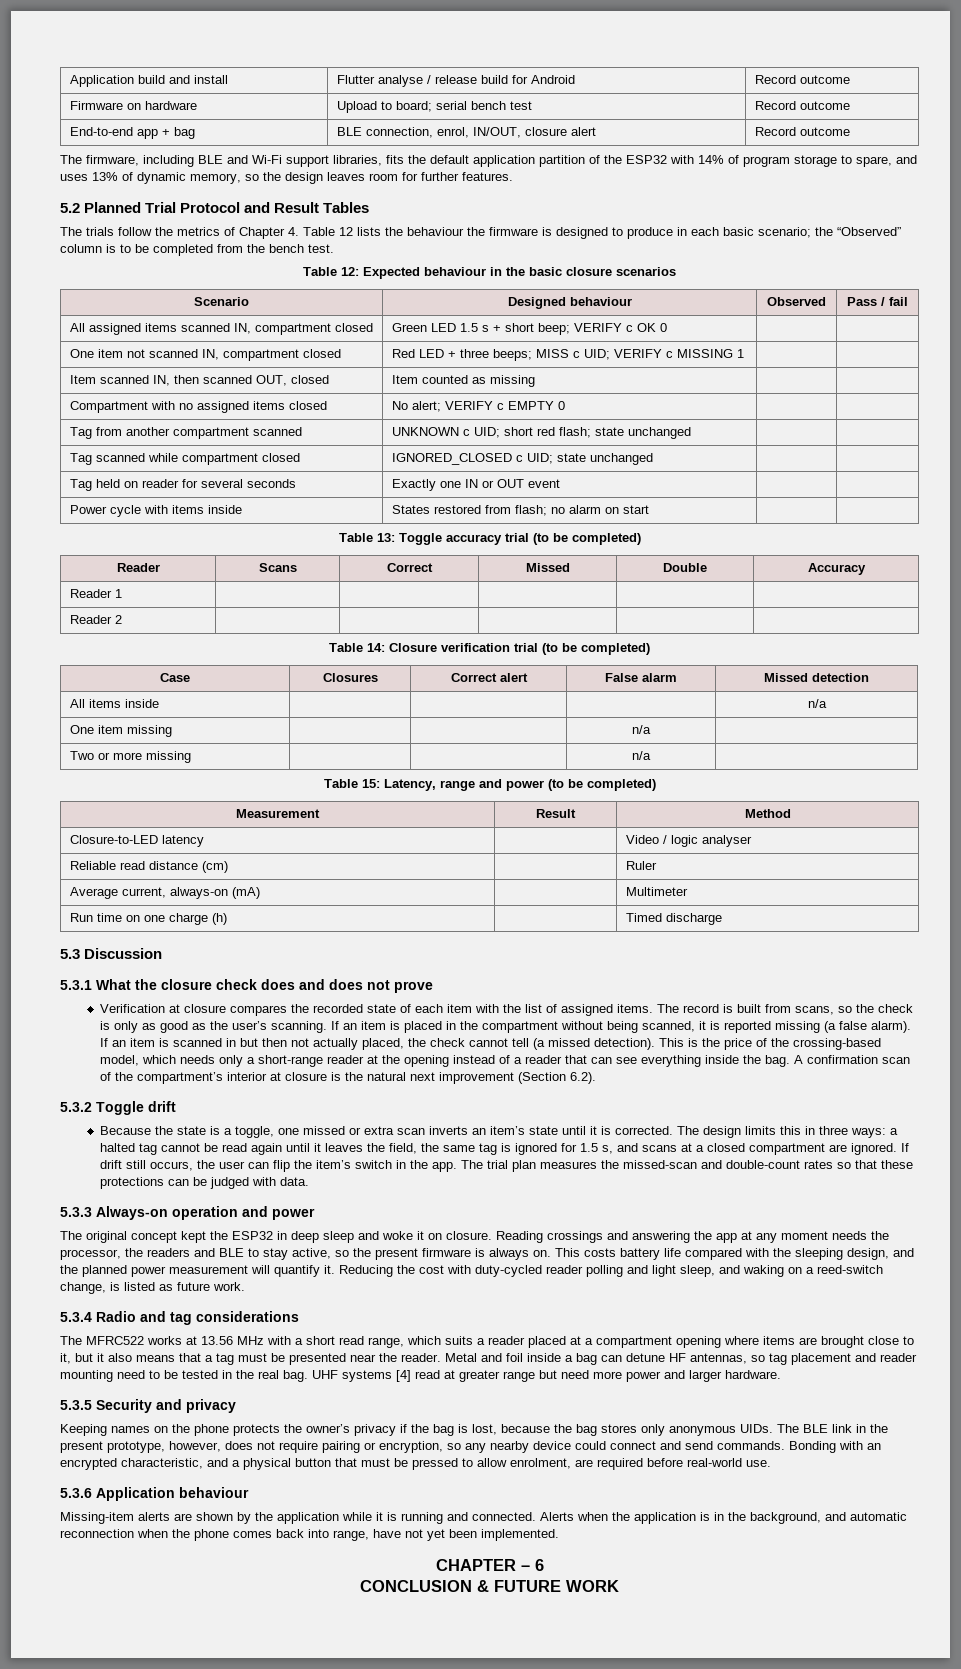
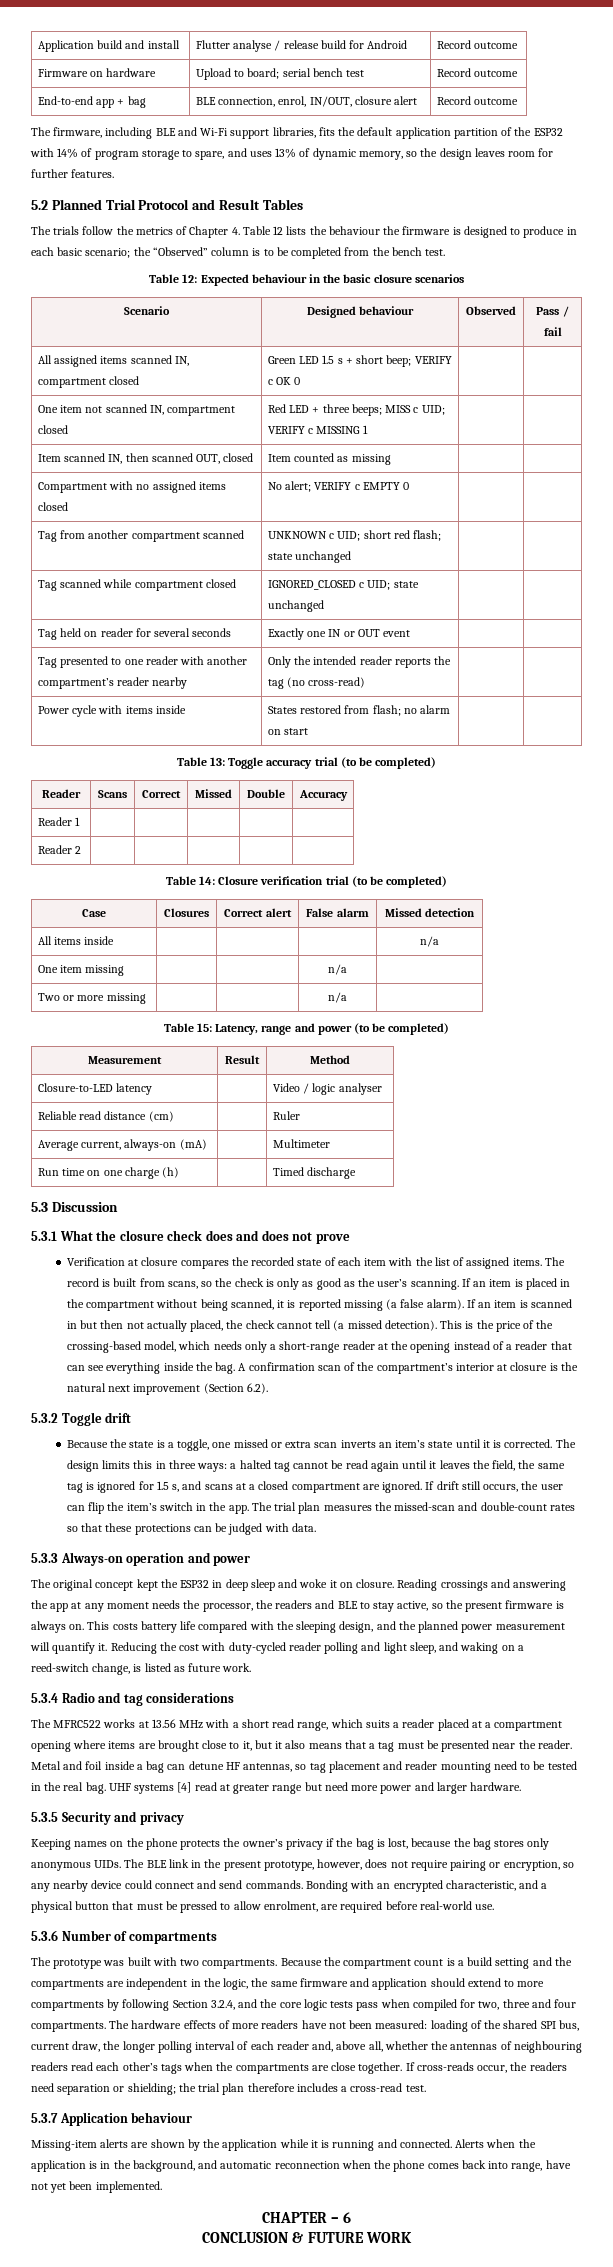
(560, 483) none -> [37,656,248,668] [37,677,188,689] [267,656,452,668] [267,677,366,689] // Tag presented to one reader with another compartment’s reader nearby | Only the intended reader reports the tag (no cross-read) | |
(92, 1493) none -> [61,1930,217,1944] [31,1957,572,1969] [31,1978,545,1990] [31,1999,577,2011] [31,2020,579,2032] [31,2041,582,2053] [31,2062,567,2074] [31,2083,426,2095] [31,2113,58,2123] Number of compartments // The prototype was built with two compartments. Because the compartment count is a build setting and the compartments are independent in the logic, the same firmware and application should extend to more compartments by following Section 3.2.4, and the core logic tests pass when compiled for two, three and four compartments. The hardware effects of more readers have not been measured: loading of the shared SPI bus, current draw, the longer polling interval of each reader and, above all, whether the antennas of neighbouring readers read each other’s tags when the compartments are close together. If cross-reads occur, the readers need separation or shielding; the trial plan therefore includes a cross-read test. // 5.3.7

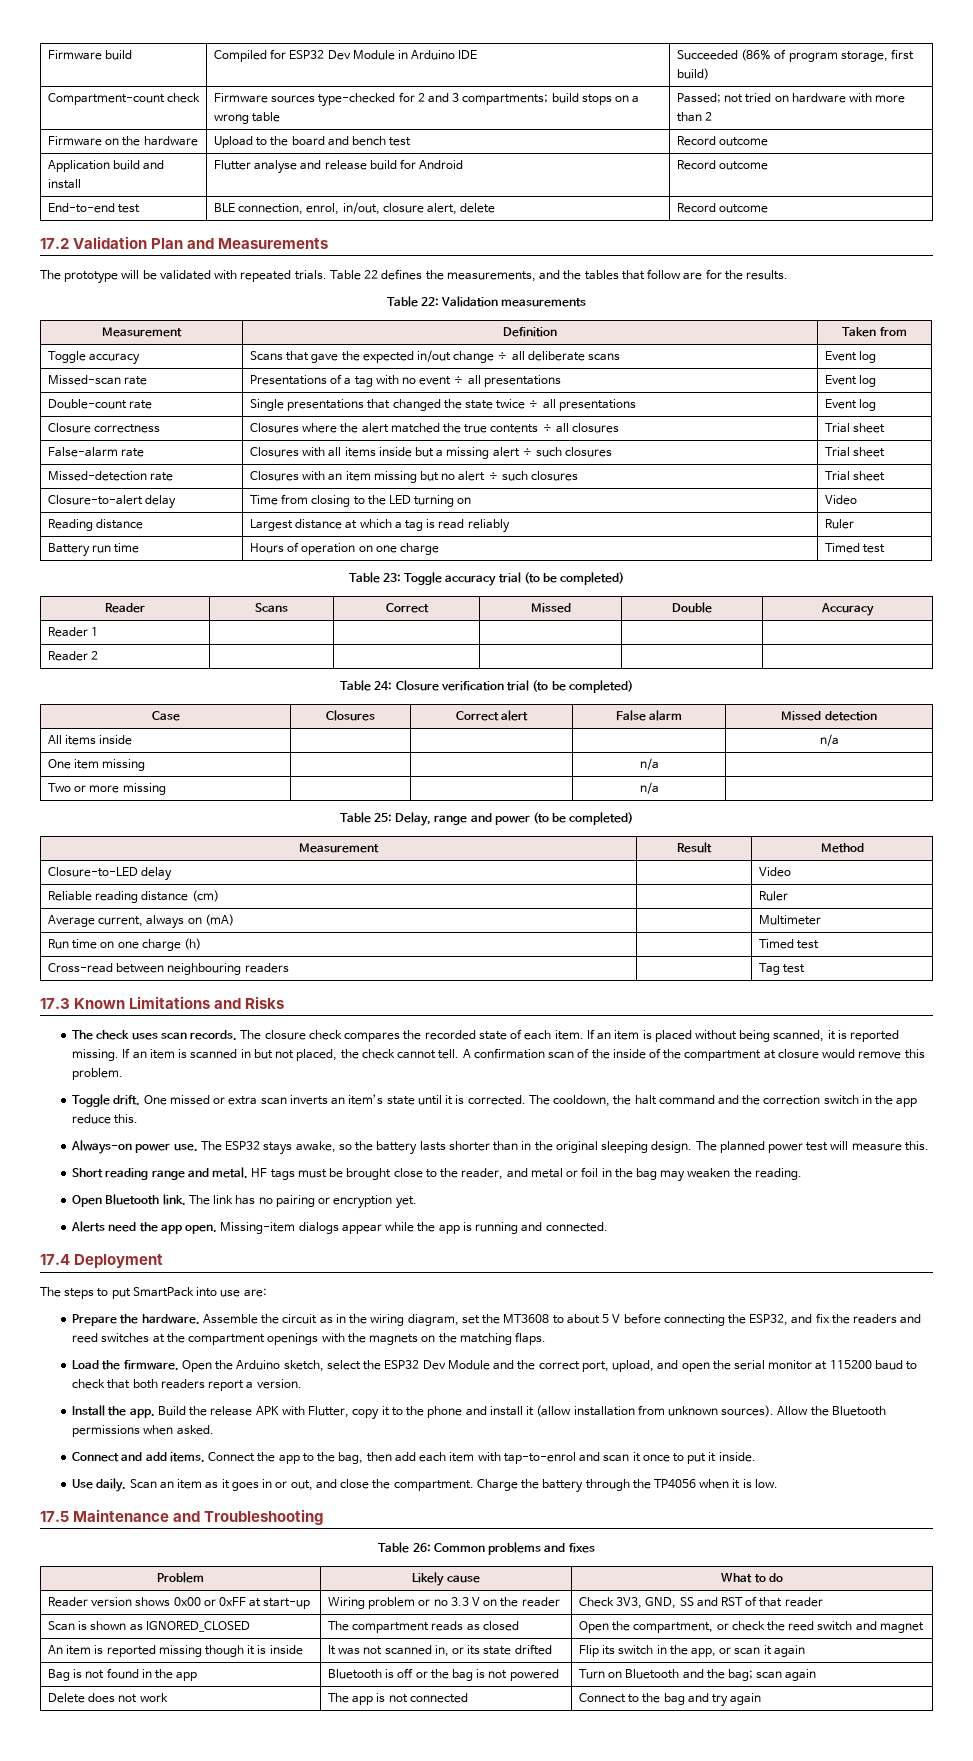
(37, 46) none -> [47,50,133,60] [213,49,478,62] [676,49,914,62] [676,68,709,80] [47,93,201,105] [213,92,640,107] [213,112,281,124] [676,93,906,103] [676,112,713,122] [47,136,198,146] [213,136,412,148] [676,136,769,146] Firmware build | Compiled for ESP32 Dev Module in Arduino IDE | Succeeded (86% of program storage, first build) // Compartment-count check | Firmware sources type-checked for 2 and 3 compartments; build stops on a wrong table | Passed; not tried on hardware with more than 2 // Firmware on the hardware | Upload to the board and bench test | Record outcome //
[274,40,281,51] / -> [300,160,322,170] and
[37,68,157,77] [195,68,365,80] [436,68,519,77] [37,96,146,108] [195,96,418,107] [436,96,519,105] [31,127,563,139] [30,148,554,160] [31,169,115,178] [31,199,303,210] [31,226,577,238] [31,247,446,259] [149,274,464,286] [124,306,170,315] [306,306,415,318] [466,306,516,315] [536,306,569,317] [543,327,562,336] [37,355,189,367] [37,376,140,388] [267,355,452,367] [267,377,301,385] [37,404,236,416] [37,425,68,434] [267,404,445,416] [267,425,368,434] [37,453,254,464] [267,453,391,465] [37,481,226,493] [37,502,68,511] [267,481,410,492] [37,530,244,542] [267,530,442,541] [267,551,352,563] [37,579,236,591] [267,580,419,590] [267,600,324,612] [37,628,232,640] [267,628,411,640] [37,656,248,668] [37,677,188,689] [267,656,452,668] [267,677,366,689] [37,705,186,717] [267,705,451,716] [267,728,309,735] [176,757,225,766] Firmware on hardware | Upload to board; serial bench test | Record outcome // End-to-end app + bag | BLE connection, enrol, IN/OUT, closure alert | Record outcome // The firmware, including BLE and Wi-Fi support libraries, fits the default application partition of the ESP32 with 14% of program storage to spare, and uses 13% of dynamic memory, so the design leaves room for further features. // 5.2 Planned Trial Protocol and Result Tables // The trials follow the metrics of Chapter 4. Table 12 lists the behaviour the firmware is designed to produce in each basic scenario; the “Observed” column is to be completed from the bench test. // Table 12: Expected behaviour in the basic closure scenarios // Scenario | Designed behaviour | Observed | Pass / fail // All assigned items scanned IN, compartment closed | Green LED 1.5 s + short beep; VERIFY c OK 0 | | // One item not scanned IN, compartment closed | Red LED + three beeps; MISS c UID; VERIFY c MISSING 1 | | // Item scanned IN, then scanned OUT, closed | Item counted as missing | | // Compartment with no assigned items closed | No alert; VERIFY c EMPTY 0 | | // Tag from another compartment scanned | UNKNOWN c UID; short red flash; state unchanged | | // Tag scanned while compartment closed | IGNORED_CLOSED c UID; state unchanged | | // Tag held on reader for several seconds | Exactly one IN or OUT event | | // Tag presented to one reader with another compartment’s reader nearby | Only the intended reader reports the tag (no cross-read) | | // Power cycle with items inside | States restored from flash; no alarm on start | | // Table 13: -> [47,203,141,213] [213,202,496,215] [676,203,769,213] [40,236,329,249] [40,269,789,284] [386,296,587,307] [102,327,182,337] [503,327,557,337] [842,327,907,337] [47,351,141,365] [249,350,621,363] [824,351,877,363] [47,375,148,385] [249,374,561,387] [824,375,877,387] [47,399,153,409] [249,399,636,411] [824,399,877,411] [47,423,161,433] [249,423,620,433] [824,423,886,433] [47,447,145,457] [249,447,613,459] [824,447,886,457] [47,471,174,481] [249,471,579,483] [824,471,886,481] [47,495,177,509] [249,494,472,507] [824,495,857,505] [47,519,144,531] [249,519,510,533] [824,519,854,529] [47,543,140,557] [249,542,439,555] [824,543,886,553] [348,572,401,583] End-to-end test | BLE connection, enrol, in/out, closure alert, delete | Record outcome // 17.2 Validation Plan and Measurements // The prototype will be validated with repeated trials. Table 22 defines the measurements, and the tables that follow are for the results. // Table 22: Validation measurements // Measurement | Definition | Taken from // Toggle accuracy | Scans that gave the expected in/out change ÷ all deliberate scans | Event log // Missed-scan rate | Presentations of a tag with no event ÷ all presentations | Event log // Double-count rate | Single presentations that changed the state twice ÷ all presentations | Event log // Closure correctness | Closures where the alert matched the true contents ÷ all closures | Trial sheet // False-alarm rate | Closures with all items inside but a missing alert ÷ such closures | Trial sheet // Missed-detection rate | Closures with an item missing but no alert ÷ such closures | Trial sheet // Closure-to-alert delay | Time from closing to the LED turning on | Video // Reading distance | Largest distance at which a tag is read reliably | Ruler // Battery run time | Hours of operation on one charge | Timed test // Table 23:
[198,876,215,885] 14: -> [374,681,393,691] 24:
[196,1023,259,1035] 15: Latency, -> [373,812,432,826] 25: Delay,
[116,1083,153,1095] [272,1083,382,1095] latency | | Video / logic analyser -> [141,867,173,881] [758,867,791,877] delay | | Video
[79,1111,102,1120] read -> [95,891,139,903] reading
[124,1139,177,1151] always-on -> [146,915,202,929] always on
[307,1167,357,1179] [31,1202,118,1212] [31,1230,350,1244] [66,1257,179,1266] discharge // 5.3 Discussion // 5.3.1 What the closure check does and does not prove // Verification at closure -> [797,940,820,949] [47,963,289,975] [758,963,806,975] [40,996,285,1009] [72,1030,342,1040] test // Cross-read between neighbouring readers | | Tag test // 17.3 Known Limitations and Risks // The check uses scan records. The closure check
[364,1257,565,1269] [66,1278,459,1290] item with the list of assigned items. The record is built from scans, so the check is only as good as the user’s scanning. -> [554,1030,584,1040] item.
[560,1279,571,1287] [66,1299,155,1311] in the compartment -> (692, 1036) none
[343,1299,464,1311] missing (a false alarm). -> [72,1049,120,1061] missing.
[100,1320,187,1332] then not actually -> [275,1050,295,1059] not
[315,1320,554,1332] [66,1341,572,1353] [66,1362,236,1374] tell (a missed detection). This is the price of the crossing-based model, which needs only a short-range reader at the opening instead of a reader that can see everything inside the bag. -> [438,1049,460,1059] tell.
[376,1362,578,1374] [66,1383,268,1395] [31,1412,132,1426] [66,1439,232,1451] compartment’s interior at closure is the natural next improvement (Section 6.2). // 5.3.2 Toggle drift // Because the state is a toggle, one -> [612,1048,925,1061] [72,1068,124,1080] [72,1094,167,1107] inside of the compartment at closure would remove this problem. // Toggle drift. One
[66,1460,565,1472] [66,1481,563,1493] [66,1502,575,1514] [66,1523,316,1535] [31,1552,251,1566] [31,1579,567,1591] [31,1600,564,1612] [31,1621,565,1633] [30,1642,524,1654] [31,1663,252,1675] [31,1692,235,1706] [31,1719,563,1731] [31,1740,572,1752] [31,1761,577,1773] [31,1782,522,1794] [31,1811,184,1825] [31,1838,550,1850] [31,1859,574,1871] [31,1880,548,1892] [31,1901,495,1913] [31,1930,217,1944] [31,1957,572,1969] [31,1978,545,1990] [31,1999,577,2011] [31,2020,579,2032] [31,2041,582,2053] [31,2062,567,2074] [31,2083,426,2095] [31,2112,193,2126] [31,2139,536,2151] [31,2160,571,2172] [31,2181,162,2193] [261,2212,352,2223] [202,2232,412,2243] design limits this in three ways: a halted tag cannot be read again until it leaves the field, the same tag is ignored for 1.5 s, and scans at a closed compartment are ignored. If drift still occurs, the user can flip the item’s switch in the app. The trial plan measures the missed-scan and double-count rates so that these protections can be judged with data. // 5.3.3 Always-on operation and power // The original concept kept the ESP32 in deep sleep and woke it on closure. Reading crossings and answering the app at any moment needs the processor, the readers and BLE to stay active, so the present firmware is always on. This costs battery life compared with the sleeping design, and the planned power measurement will quantify it. Reducing the cost with duty-cycled reader polling and light sleep, and waking on a reed-switch change, is listed as future work. // 5.3.4 Radio and tag considerations // The MFRC522 works at 13.56 MHz with a short read range, which suits a reader placed at a compartment opening where items are brought close to it, but it also means that a tag must be presented near the reader. Metal and foil inside a bag can detune HF antennas, so tag placement and reader mounting need to be tested in the real bag. UHF systems [4] read at greater range but need more power and larger hardware. // 5.3.5 Security and privacy // Keeping names on the phone protects the owner’s privacy if the bag is lost, because the bag stores only anonymous UIDs. The BLE link in the present prototype, however, does not require pairing or encryption, so any nearby device could connect and send commands. Bonding with an encrypted characteristic, and a physical button that must be pressed to allow enrolment, are required before real-world use. // 5.3.6 Number of compartments // The prototype was built with two compartments. Because the compartment count is a build setting and the compartments are independent in the logic, the same firmware and application should extend to more compartments by following Section 3.2.4, and the core logic tests pass when compiled for two, three and four compartments. The hardware effects of more readers have not been measured: loading of the shared SPI bus, current draw, the longer polling interval of each reader and, above all, whether the antennas of neighbouring readers read each other’s tags when the compartments are close together. If cross-reads occur, the readers need separation or shielding; the trial plan therefore includes a cross-read test. // 5.3.7 Application behaviour // Missing-item alerts are shown by the application while it is running and connected. Alerts when the application is in the background, and automatic reconnection when the phone comes back into range, have not yet been implemented. // CHAPTER – 6 // CONCLUSION & FUTURE WORK -> [553,1095,918,1107] [72,1114,139,1124] [71,1140,929,1155] [72,1167,802,1182] [72,1194,417,1209] [71,1221,608,1234] [40,1254,164,1268] [40,1287,267,1299] [72,1313,922,1326] [72,1332,547,1345] [72,1360,918,1372] [72,1379,302,1391] [72,1405,886,1420] [72,1425,214,1437] [72,1452,756,1464] [72,1478,778,1493] [40,1509,324,1525] [378,1542,595,1555] [157,1572,204,1583] [412,1572,480,1586] [721,1573,783,1583] [47,1597,311,1609] [327,1597,560,1609] [578,1596,823,1609] [47,1621,250,1632] [327,1621,519,1633] [578,1621,924,1633] [47,1645,303,1657] [327,1644,552,1657] [578,1645,805,1657] [47,1668,198,1681] [327,1668,559,1681] [578,1669,817,1681] [47,1693,168,1703] [327,1693,468,1705] [578,1693,762,1707] cooldown, the halt command and the correction switch in the app reduce this. // Always-on power use. The ESP32 stays awake, so the battery lasts shorter than in the original sleeping design. The planned power test will measure this. // Short reading range and metal. HF tags must be brought close to the reader, and metal or foil in the bag may weaken the reading. // Open Bluetooth link. The link has no pairing or encryption yet. // Alerts need the app open. Missing-item dialogs appear while the app is running and connected. // 17.4 Deployment // The steps to put SmartPack into use are: // Prepare the hardware. Assemble the circuit as in the wiring diagram, set the MT3608 to about 5 V before connecting the ESP32, and fix the readers and reed switches at the compartment openings with the magnets on the matching flaps. // Load the firmware. Open the Arduino sketch, select the ESP32 Dev Module and the correct port, upload, and open the serial monitor at 115200 baud to check that both readers report a version. // Install the app. Build the release APK with Flutter, copy it to the phone and install it (allow installation from unknown sources). Allow the Bluetooth permissions when asked. // Connect and add items. Connect the app to the bag, then add each item with tap-to-enrol and scan it once to put it inside. // Use daily. Scan an item as it goes in or out, and close the compartment. Charge the battery through the TP4056 when it is low. // 17.5 Maintenance and Troubleshooting // Table 26: Common problems and fixes // Problem | Likely cause | What to do // Reader version shows 0x00 or 0xFF at start-up | Wiring problem or no 3.3 V on the reader | Check 3V3, GND, SS and RST of that reader // Scan is shown as IGNORED_CLOSED | The compartment reads as closed | Open the compartment, or check the reed switch and magnet // An item is reported missing though it is inside | It was not scanned in, or its state drifted | Flip its switch in the app, or scan it again // Bag is not found in the app | Bluetooth is off or the bag is not powered | Turn on Bluetooth and the bag; scan again // Delete does not work | The app is not connected | Connect to the bag and try again

